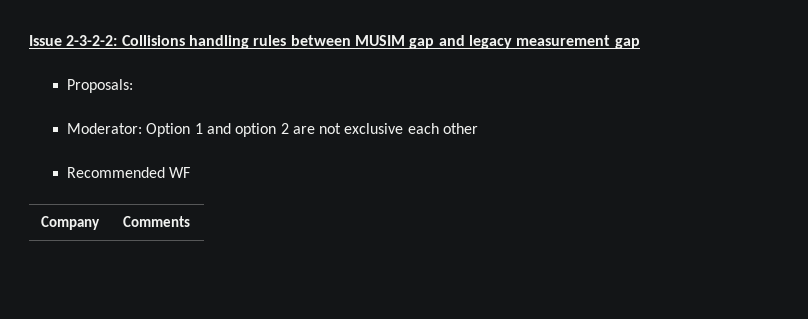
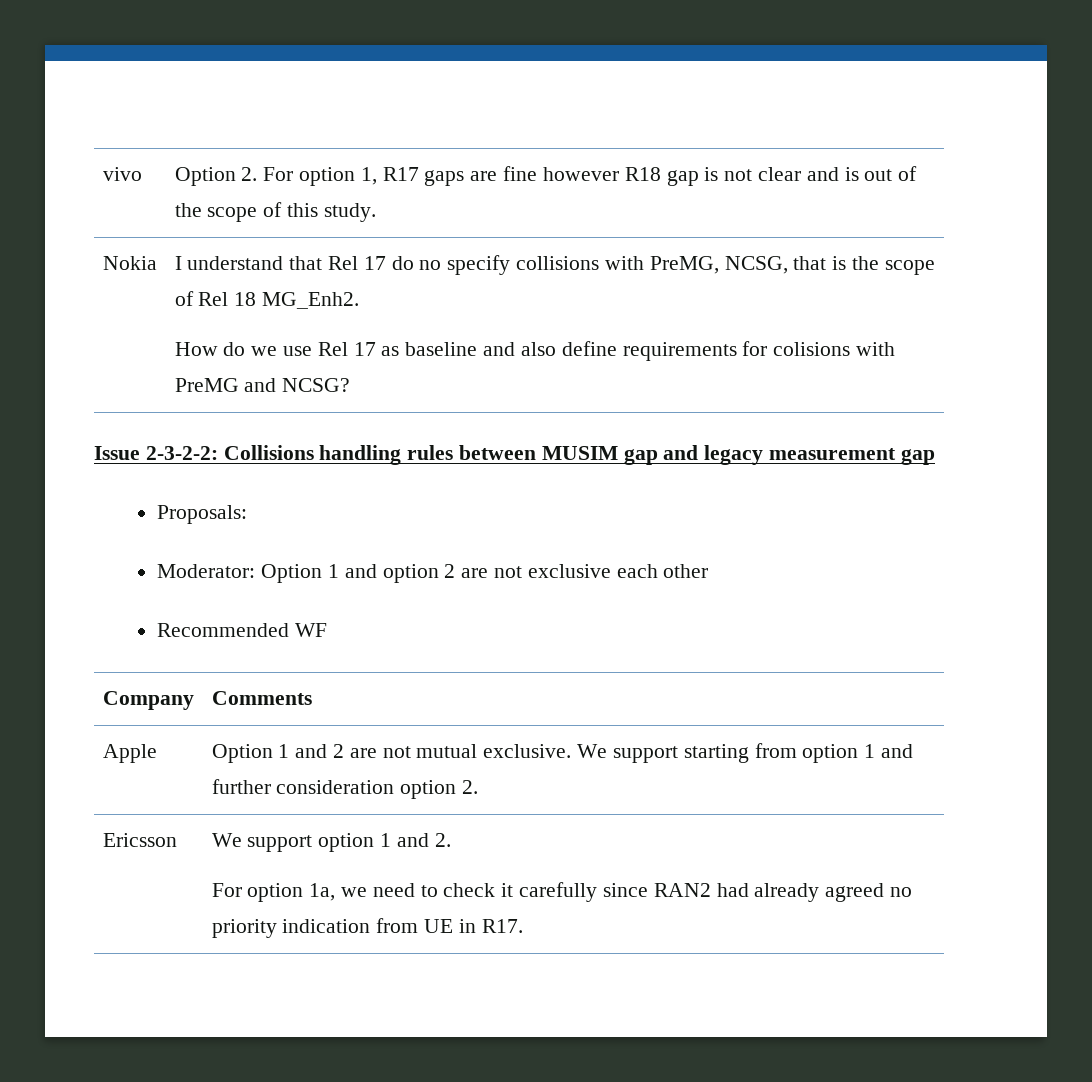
(29, 40) none -> [102,167,142,181] [174,166,918,186] [174,202,376,222] [102,256,157,270] [174,255,935,275] [174,291,360,309] [174,341,895,361] [174,378,351,392] vivo | Option 2. For option 1, R17 gaps are fine however R18 gap is not clear and is out of the scope of this study. // Nokia | I understand that Rel 17 do no specify collisions with PreMG, NCSG, that is the scope of Rel 18 MG_Enh2. // How do we use Rel 17 as baseline and also define requirements for colisions with PreMG and NCSG? //
(190, 221) none -> [102,744,157,763] [211,743,913,763] [211,779,479,799] [102,833,177,847] [211,833,451,852] [211,882,912,902] [211,918,523,938] // Apple | Option 1 and 2 are not mutual exclusive. We support starting from option 1 and further consideration option 2. // Ericsson | We support option 1 and 2. // For option 1a, we need to check it carefully since RAN2 had already agreed no priority indication from UE in R17.

